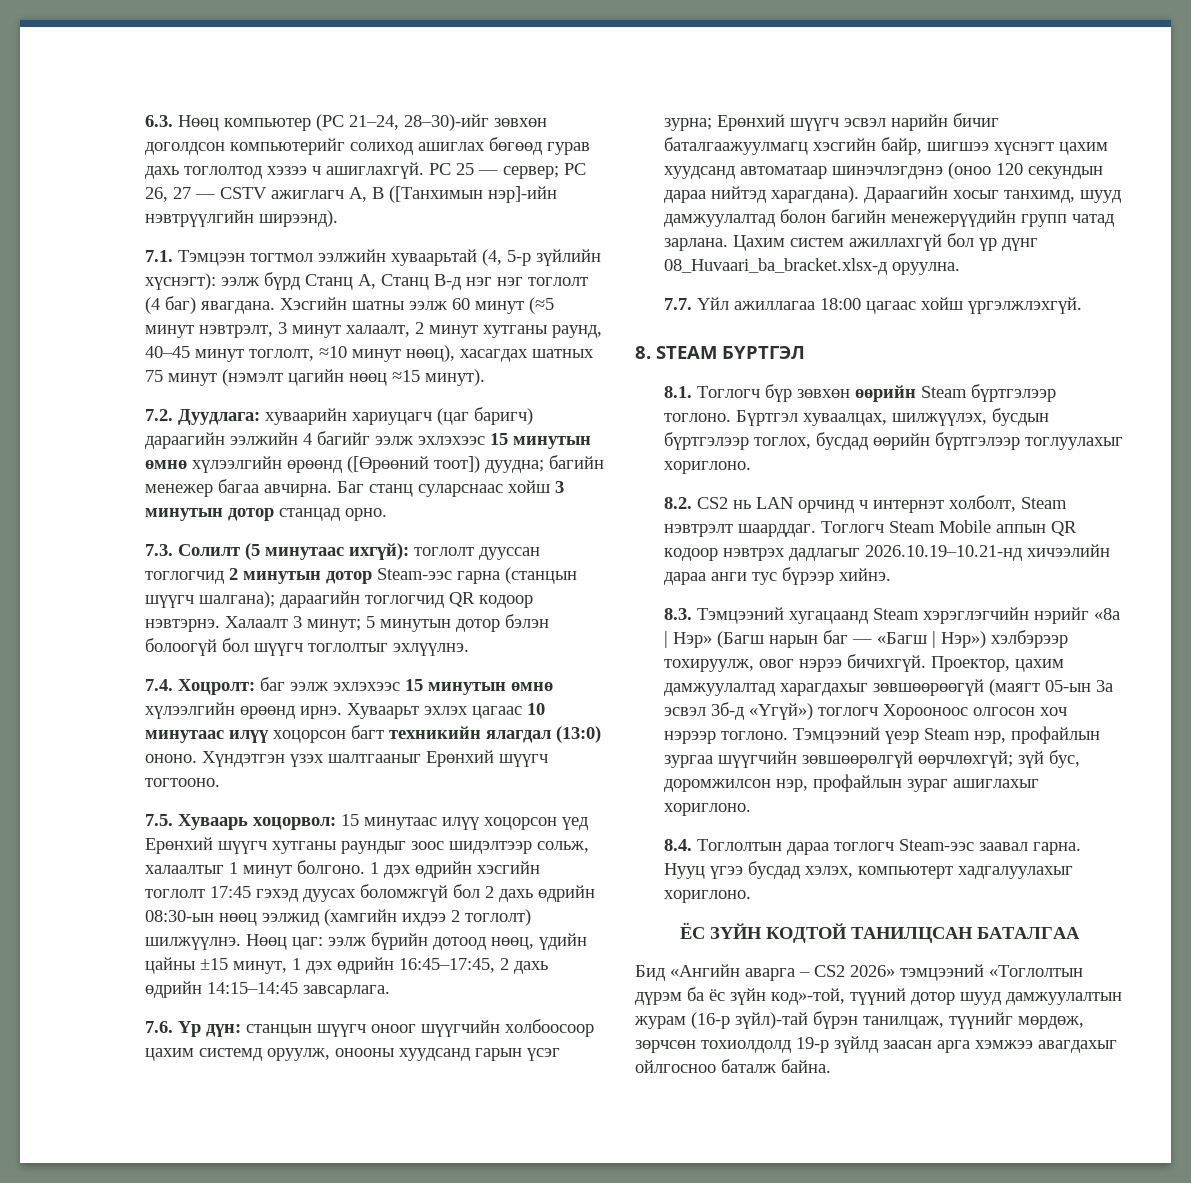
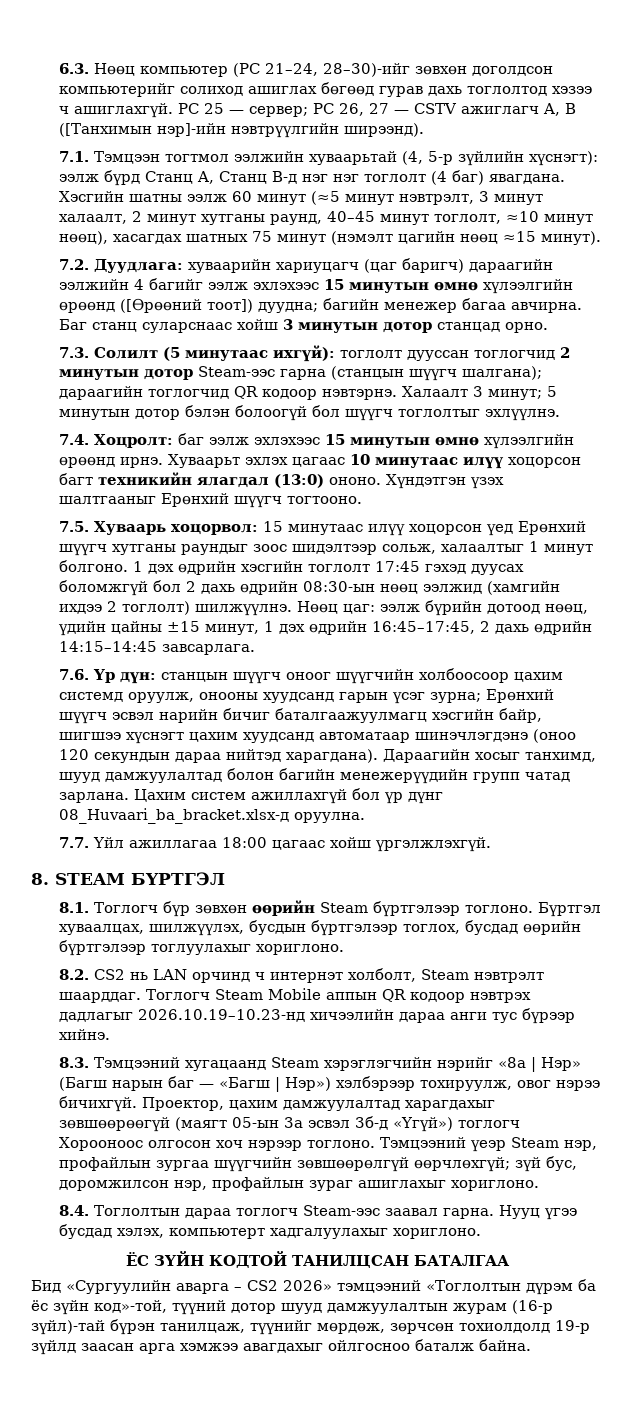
[864,545,1022,561] 2026.10.19–10.21-нд -> [137,1009,305,1022] 2026.10.19–10.23-нд
[670,964,740,977] «Ангийн -> [66,1280,171,1294] «Сургуулийн

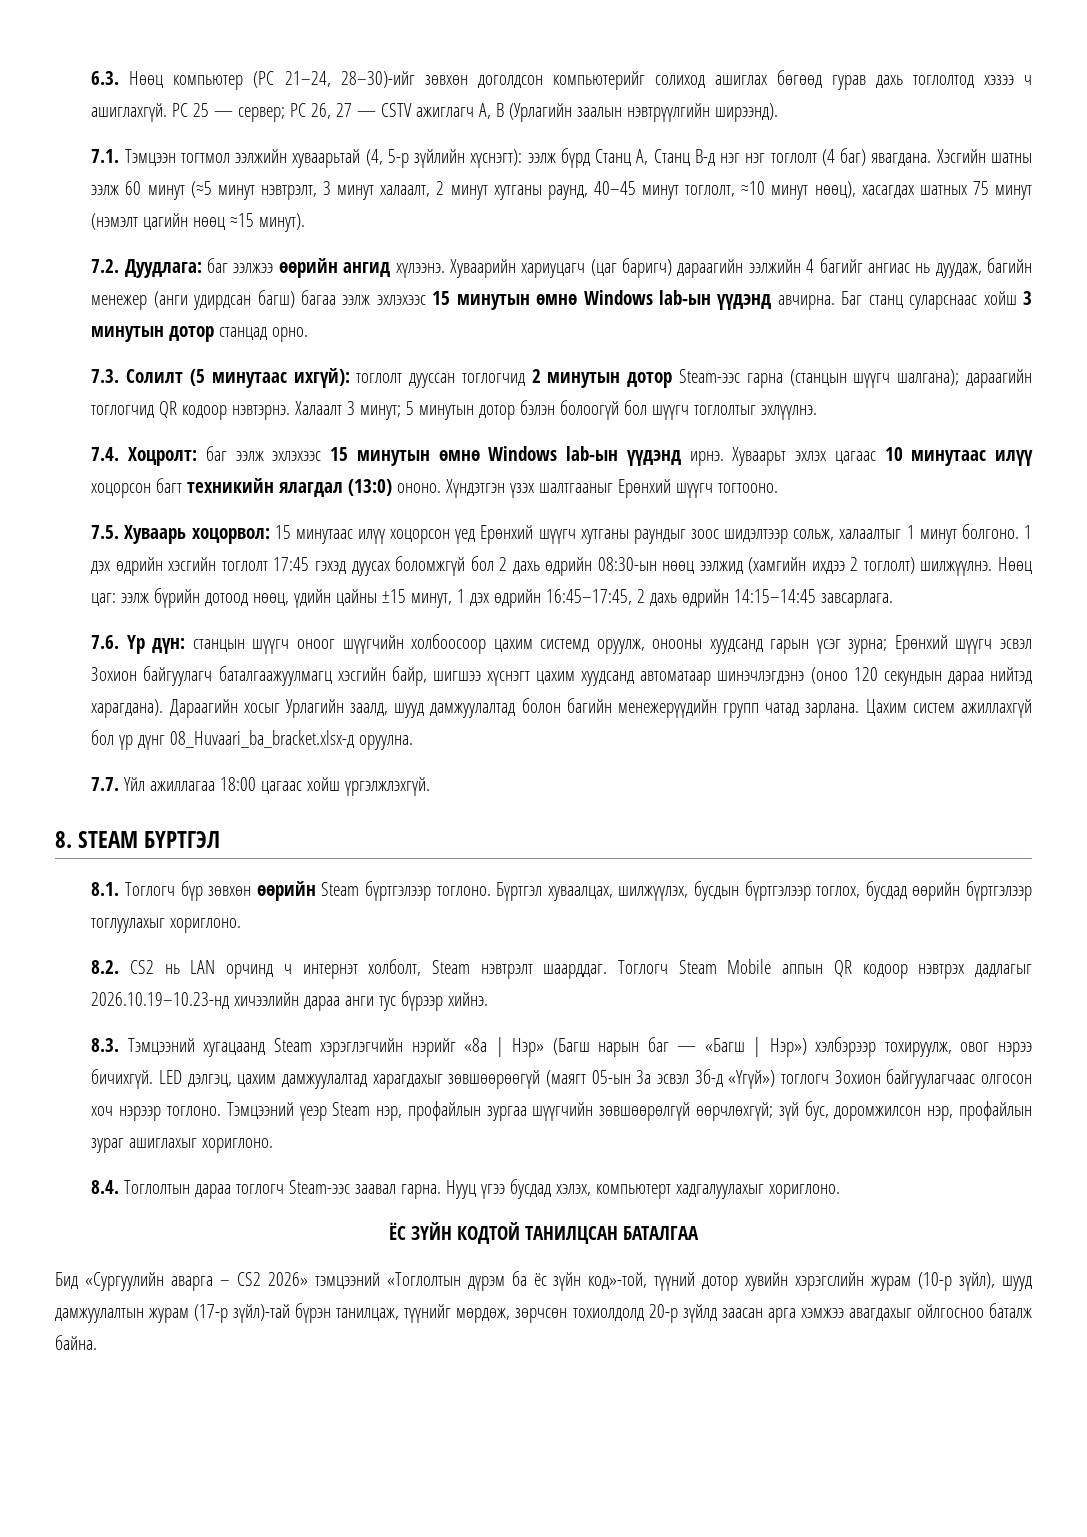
[58,123,226,137] ([Танхимын нэр]-ийн -> [509,103,623,122] (Урлагийн заалын
[187,259,271,273] хуваарийн -> [207,258,516,278] баг ээлжээ өөрийн ангид хүлээнэ. Хуваарийн
[207,279,573,294] [58,298,506,313] ээлж эхлэхээс 15 минутын өмнө хүлээлгийн өрөөнд ([Өрөөний тоот]) дуудна; багийн менежер багаа -> [867,258,1032,278] [91,290,772,310] ангиас нь дуудаж, багийн менежер (анги удирдсан багш) багаа ээлж эхлэхээс 15 минутын өмнө Windows lab-ын үүдэнд
[483,434,574,449] [58,457,115,468] хүлээлгийн өрөөнд -> [488,446,681,466] Windows lab-ын үүдэнд
[158,708,270,723] нарийн бичиг -> [91,666,213,686] Зохион байгуулагч
[524,752,596,762] танхимд, -> [285,699,389,718] Урлагийн заалд,
[141,1097,224,1111] Проектор, -> [159,1070,232,1087] LED дэлгэц,
[58,1137,143,1151] Хорооноос -> [834,1069,976,1089] Зохион байгуулагчаас
(276, 1308) none -> [745,1272,996,1291] хувийн хэрэгслийн журам (10-р зүйл),
[512,1300,553,1314] (16-р -> [194,1304,229,1323] (17-р
[555,1320,590,1334] 19-р -> [648,1304,678,1323] 20-р

